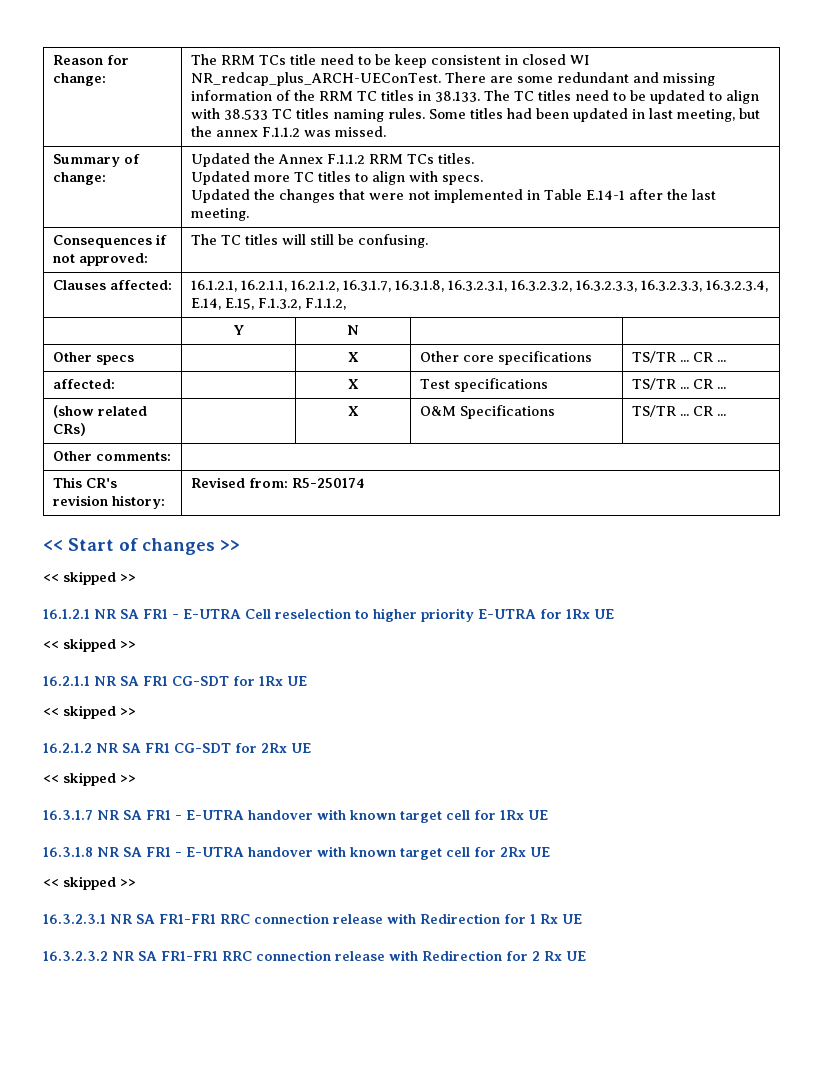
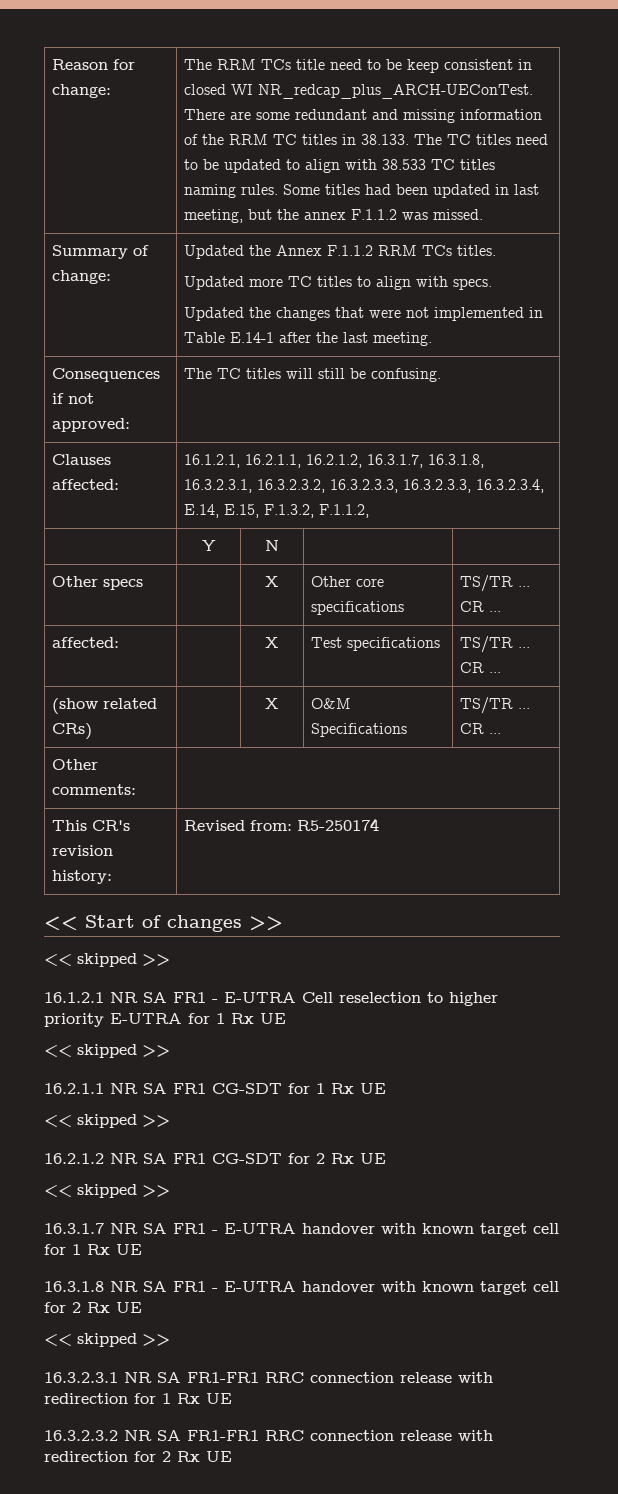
[566,609,590,619] 1Rx -> [216,1013,254,1024] 1 Rx
[259,676,283,686] 1Rx -> [316,1083,354,1094] 1 Rx
[261,743,287,753] 2Rx -> [316,1153,354,1164] 2 Rx
[500,810,524,820] 1Rx -> [72,1244,110,1255] 1 Rx
[500,847,526,857] 2Rx -> [72,1302,110,1313] 2 Rx
[420,913,500,924] Redirection -> [44,1393,128,1404] redirection
[422,950,502,961] Redirection -> [44,1451,128,1462] redirection

